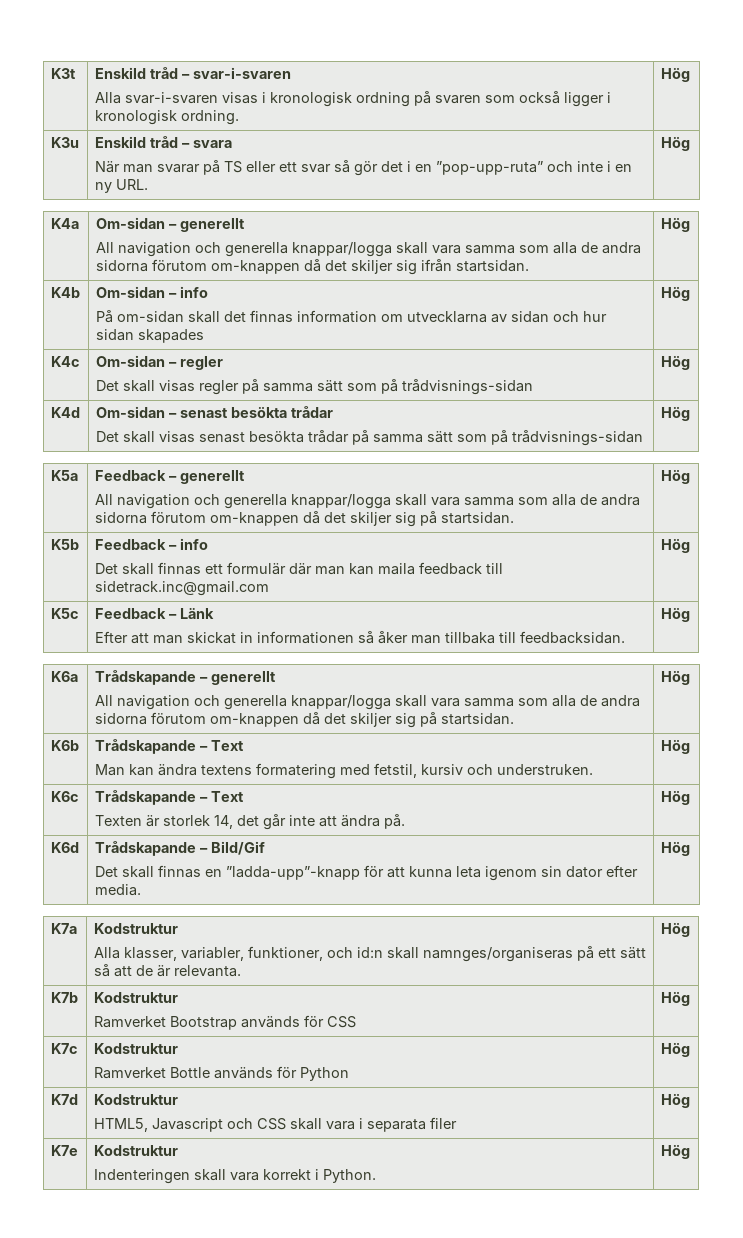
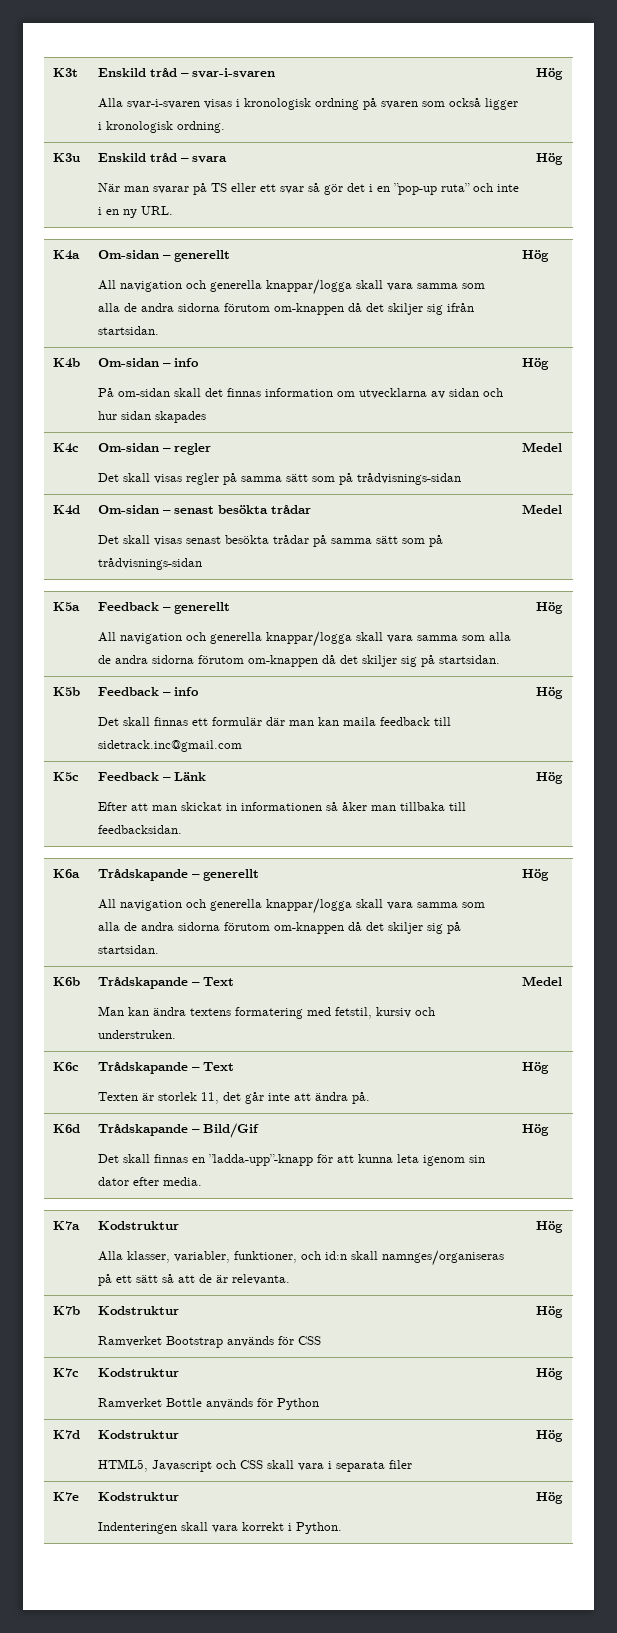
[435,161,543,175] ”pop-upp-ruta” -> [393,183,470,195] ”pop-up ruta”
[660,355,690,370] Hög -> [521,442,562,452] Medel
[660,406,690,421] Hög -> [521,504,562,514] Medel
[660,739,690,754] Hög -> [521,976,562,986] Medel
[213,815,233,829] 14, -> [200,1092,219,1104] 11,

